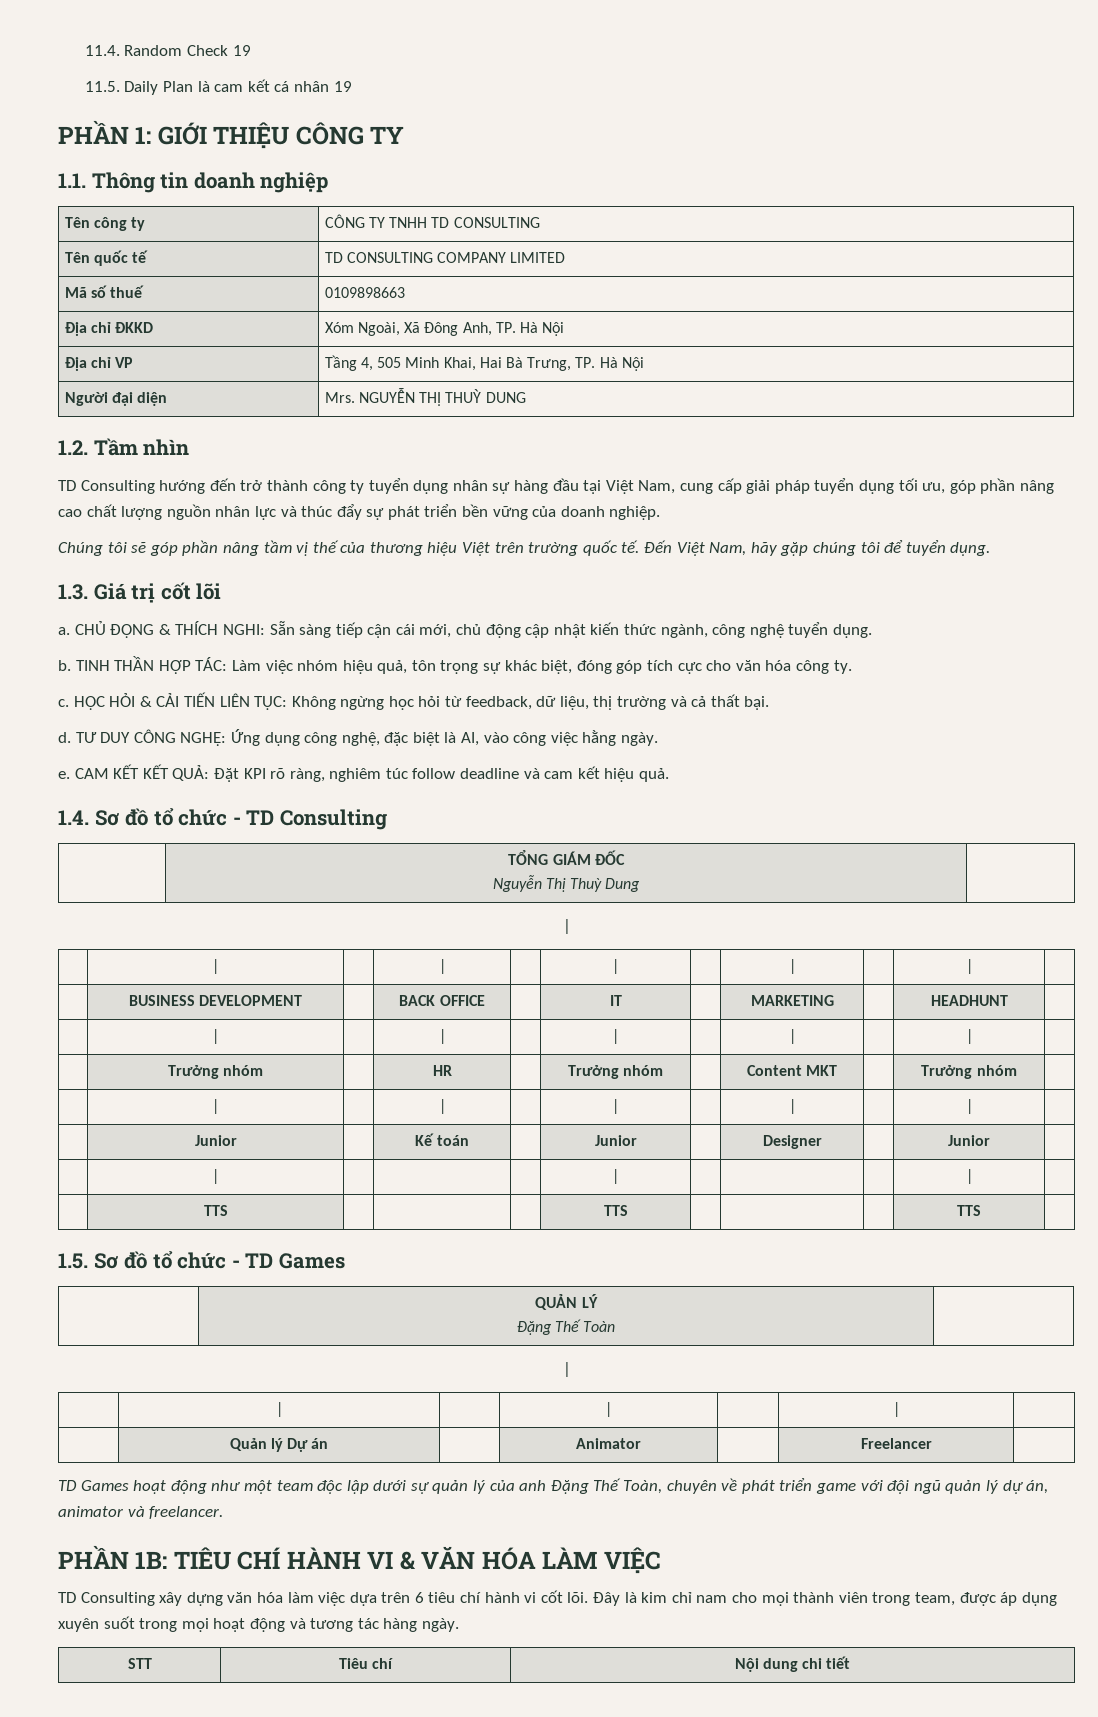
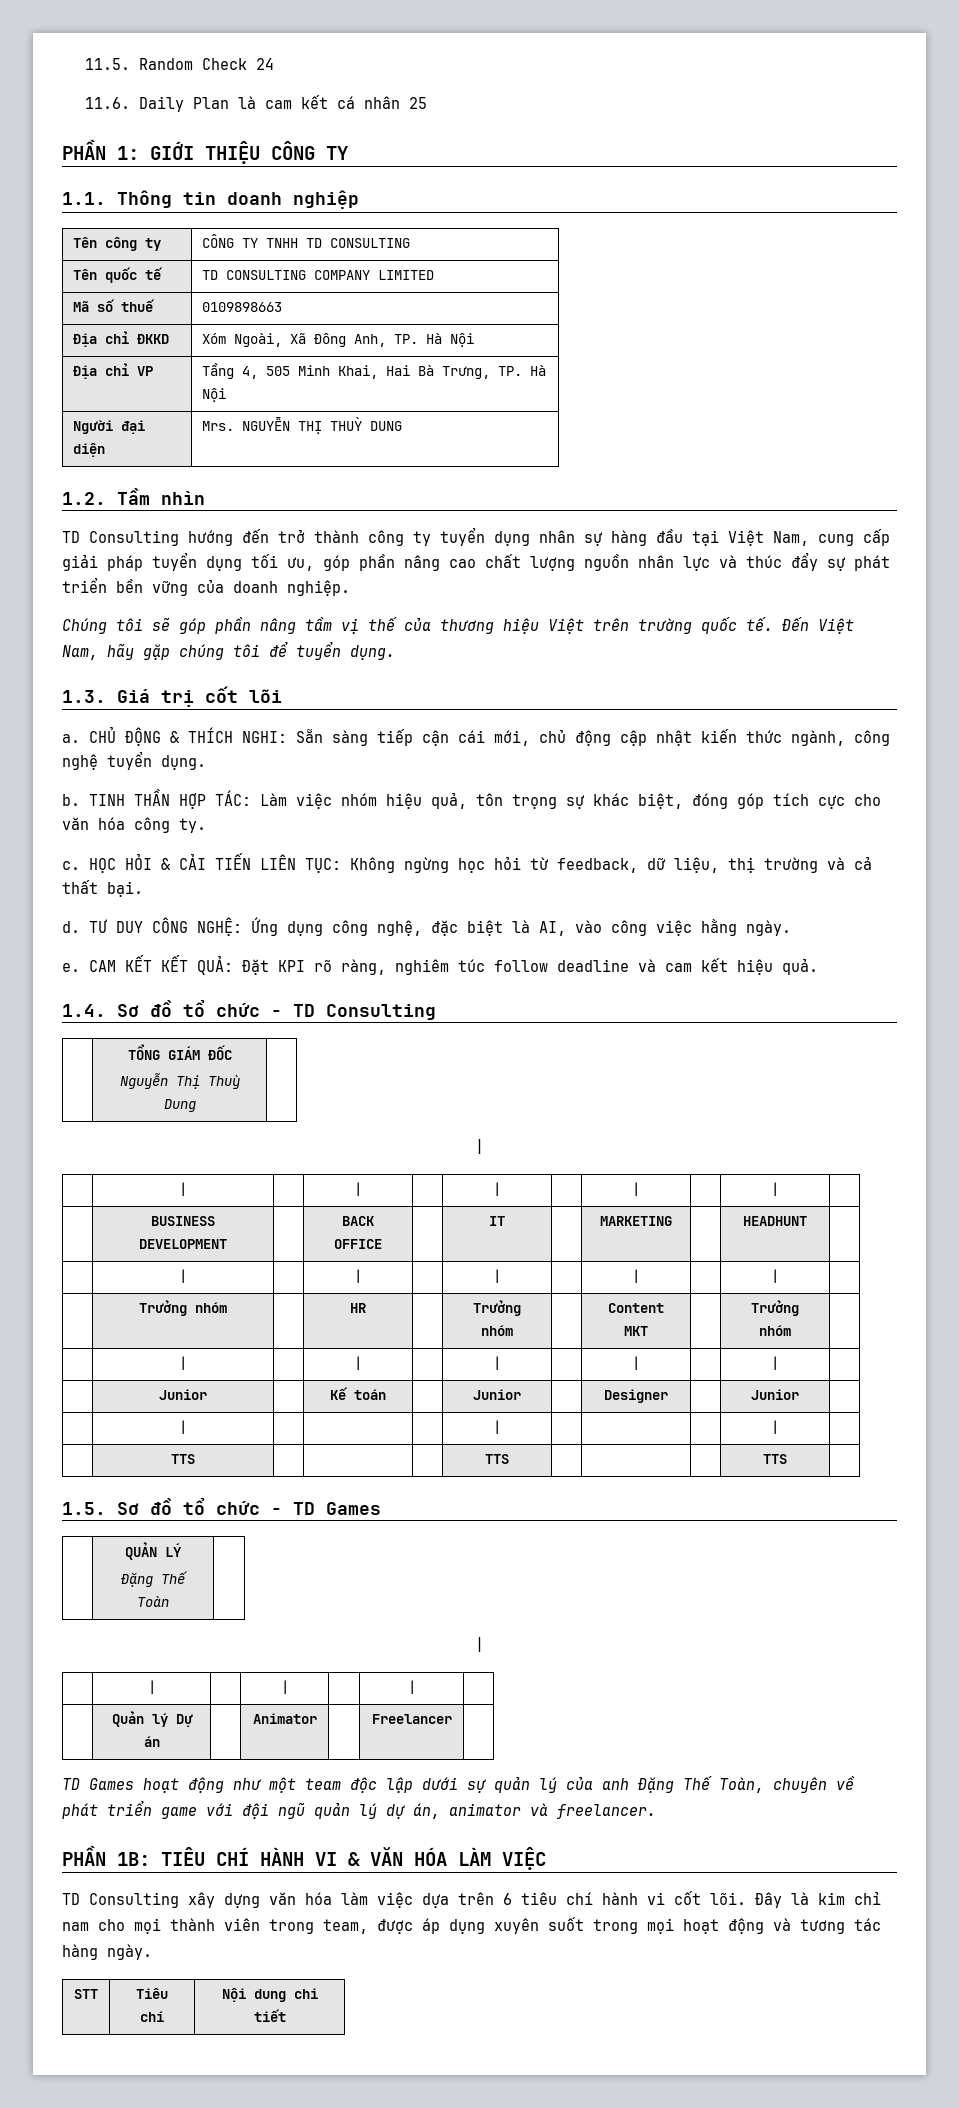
[84,45,120,56] 11.4. -> [85,58,131,70] 11.5.
[232,45,251,56] [84,81,120,92] 19 // 11.5. -> [256,58,275,70] [85,97,131,109] 24 // 11.6.
[333,81,352,92] 19 -> [409,97,428,109] 25

